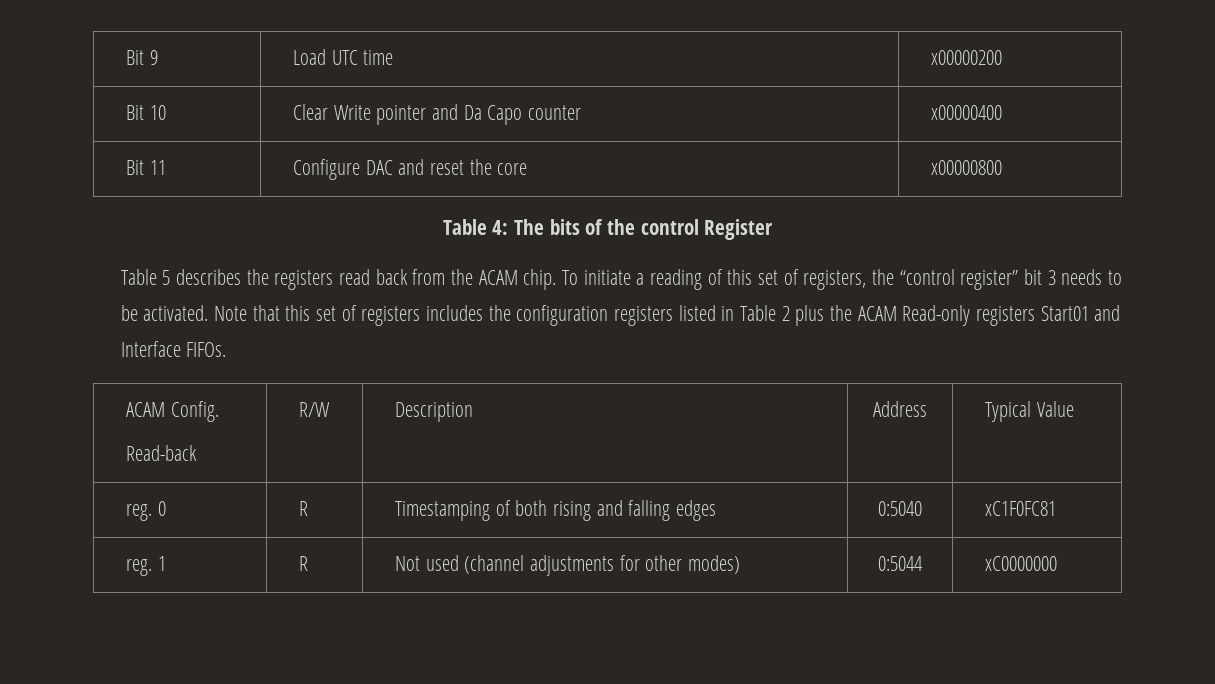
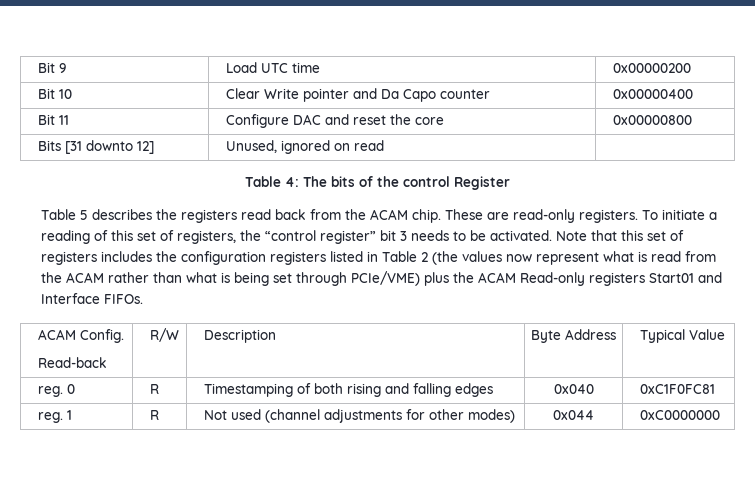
[930,50,1002,65] x00000200 -> [613,63,692,73] 0x00000200
[930,105,1002,120] x00000400 -> [613,89,694,99] 0x00000400
[930,160,1002,175] x00000800 -> [613,115,693,125] [38,140,155,154] [226,140,385,154] 0x00000800 // Bits [31 downto 12] | Unused, ignored on read |
(557, 279) none -> [444,209,638,223] These are read-only registers.
(790, 313) none -> [431,251,716,265] [40,271,420,286] (the values now represent what is read from the ACAM rather than what is being set through PCIe/VME)
(473, 412) none -> [531,330,561,343] Byte
[878,501,922,516] [984,501,1056,516] 0:5040 | xC1F0FC81 -> [553,384,594,394] [640,384,716,394] 0x040 | 0xC1F0FC81
[878,556,923,571] [984,556,1057,571] 0:5044 | xC0000000 -> [553,410,594,420] [640,410,721,420] 0x044 | 0xC0000000

